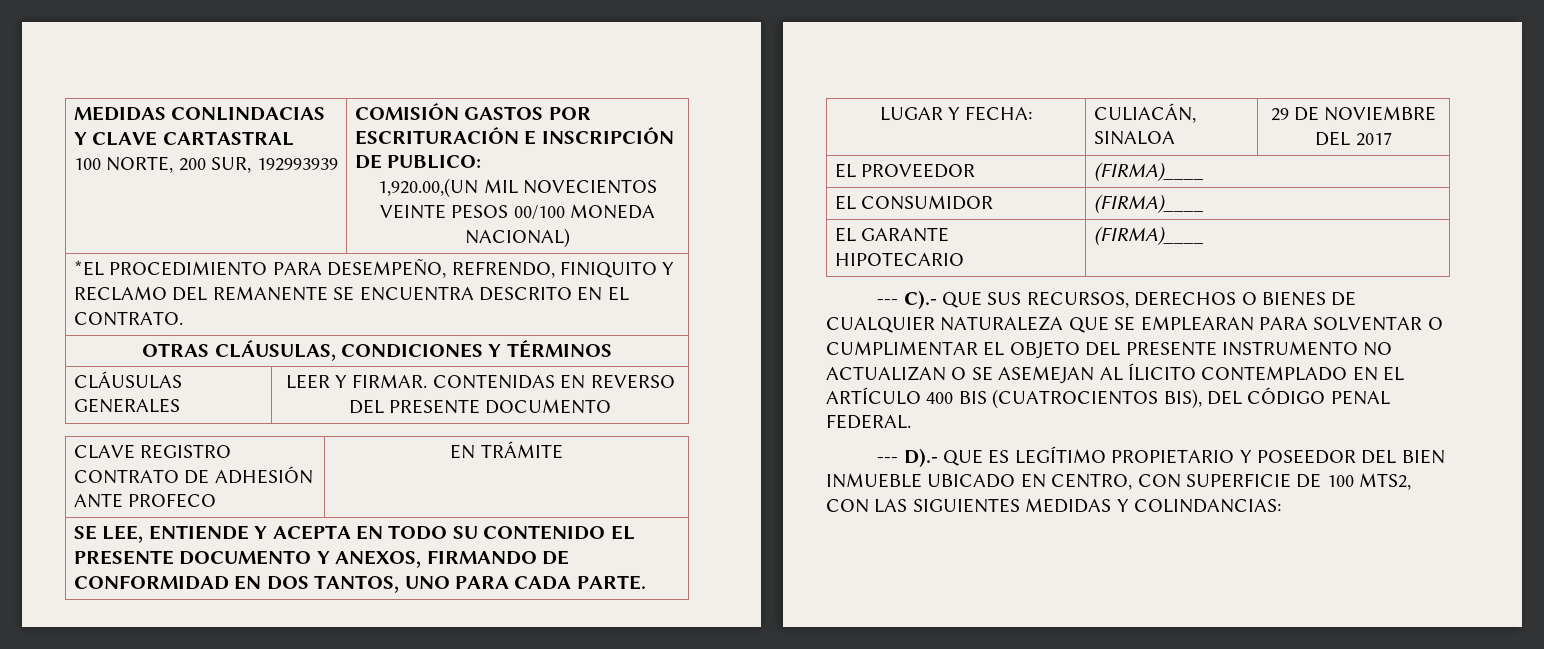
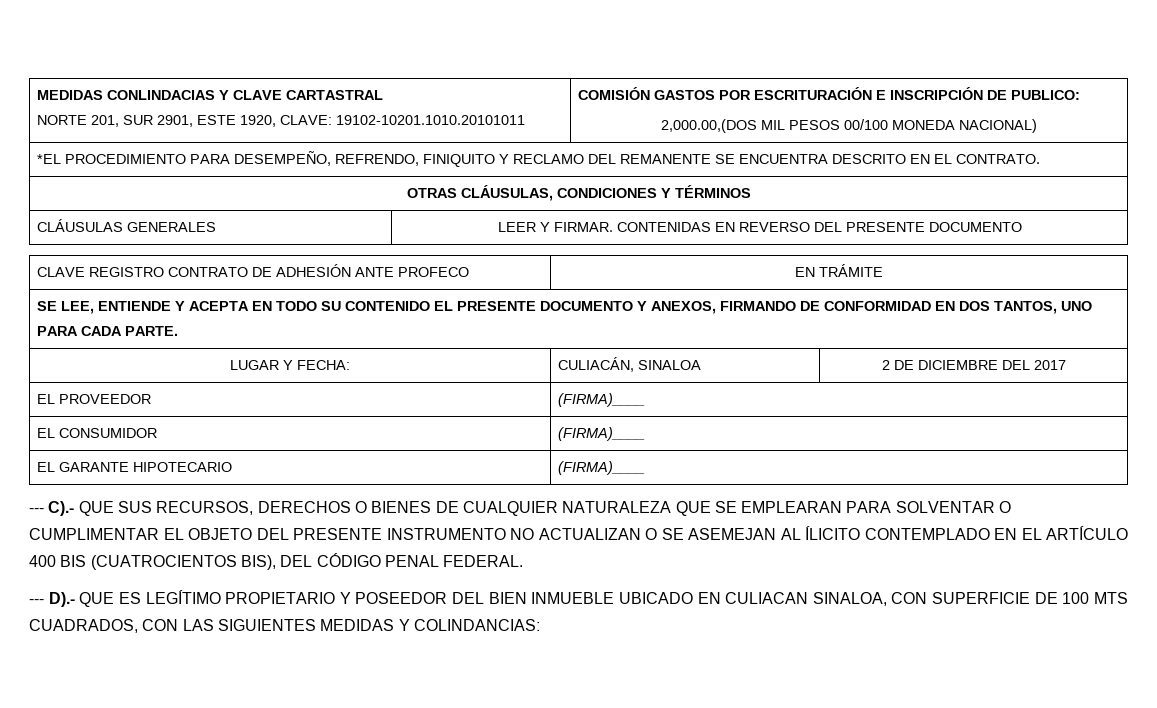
[73,156,338,173] 100 NORTE, 200 SUR, 192993939 -> [36,115,525,127] NORTE 201, SUR 2901, ESTE 1920, CLAVE: 19102-10201.1010.20101011
[378,178,657,198] [379,204,446,219] 1,920.00,(UN MIL NOVECIENTOS VEINTE -> [661,119,785,133] 2,000.00,(DOS MIL
[1270,106,1437,121] 29 DE NOVIEMBRE -> [881,360,998,370] 2 DE DICIEMBRE
[1051,473,1133,490] CENTRO, -> [725,592,887,606] CULIACAN SINALOA,
[1359,473,1412,490] MTS2, -> [1094,592,1128,604] [29,619,138,633] MTS CUADRADOS,

